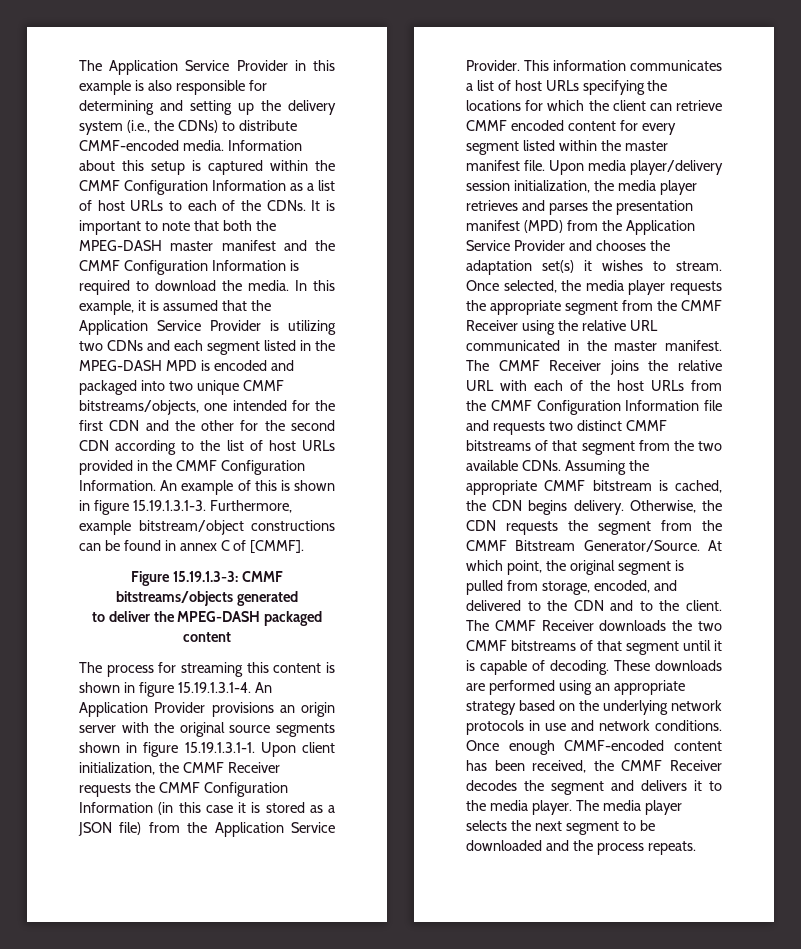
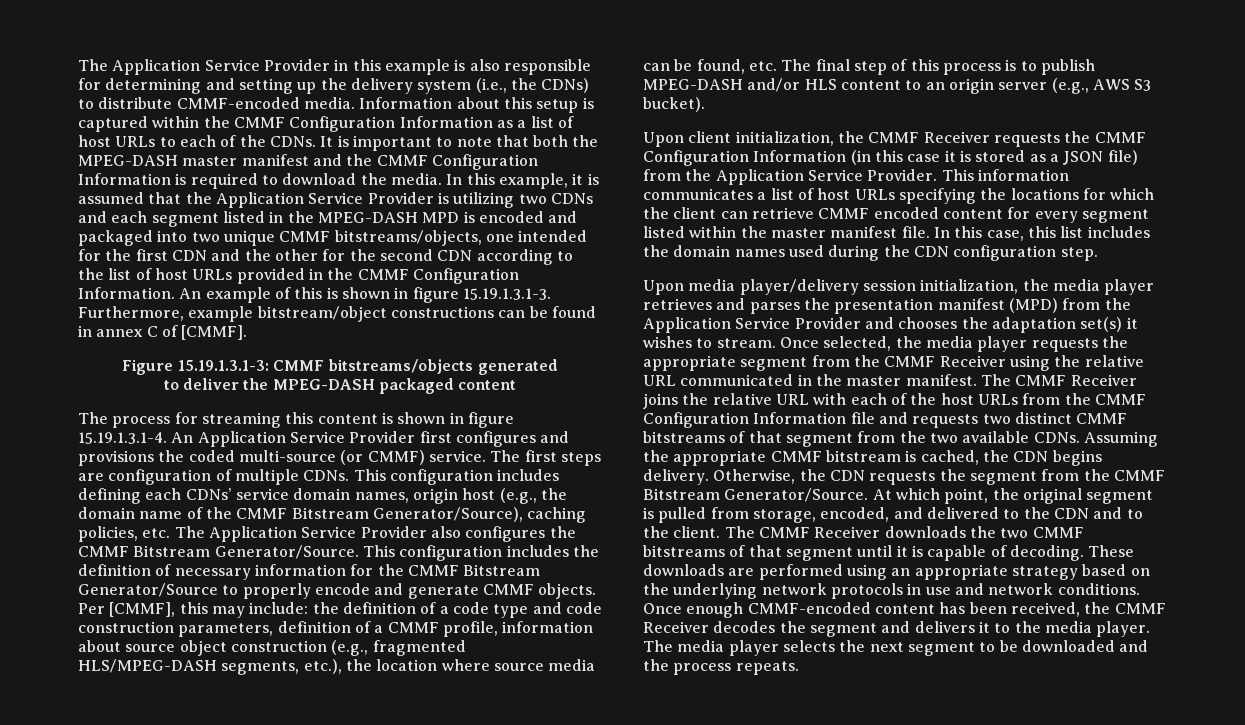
[173,571,238,582] 15.19.1.3-3: -> [177,360,269,371] 15.19.1.3.1-3:
[154,702,335,717] [79,722,335,737] [79,742,255,757] Provider provisions an origin server with the original source segments shown in figure 15.19.1.3.1-1. -> [289,431,570,447] [78,450,601,466] [78,469,560,485] [78,488,567,504] [78,507,587,523] [78,526,576,542] [78,545,599,561] [78,564,541,580] [78,583,597,599] [78,602,602,618] [78,621,594,637] [78,640,466,656] [78,659,596,675] [643,59,1095,75] [643,78,1152,94] [643,97,705,112] Service Provider first configures and provisions the coded multi-source (or CMMF) service. The first steps are configuration of multiple CDNs. This configuration includes defining each CDNs’ service domain names, origin host (e.g., the domain name of the CMMF Bitstream Generator/Source), caching policies, etc. The Application Service Provider also configures the CMMF Bitstream Generator/Source. This configuration includes the definition of necessary information for the CMMF Bitstream Generator/Source to properly encode and generate CMMF objects. Per [CMMF], this may include: the definition of a code type and code construction parameters, definition of a CMMF profile, information about source object construction (e.g., fragmented HLS/MPEG-DASH segments, etc.), the location where source media can be found, etc. The final step of this process is to publish MPEG-DASH and/or HLS content to an origin server (e.g., AWS S3 bucket). //
(545, 165) none -> [933,226,1150,241] [643,245,1098,261] In this case, this list includes the domain names used during the CDN configuration step. //

